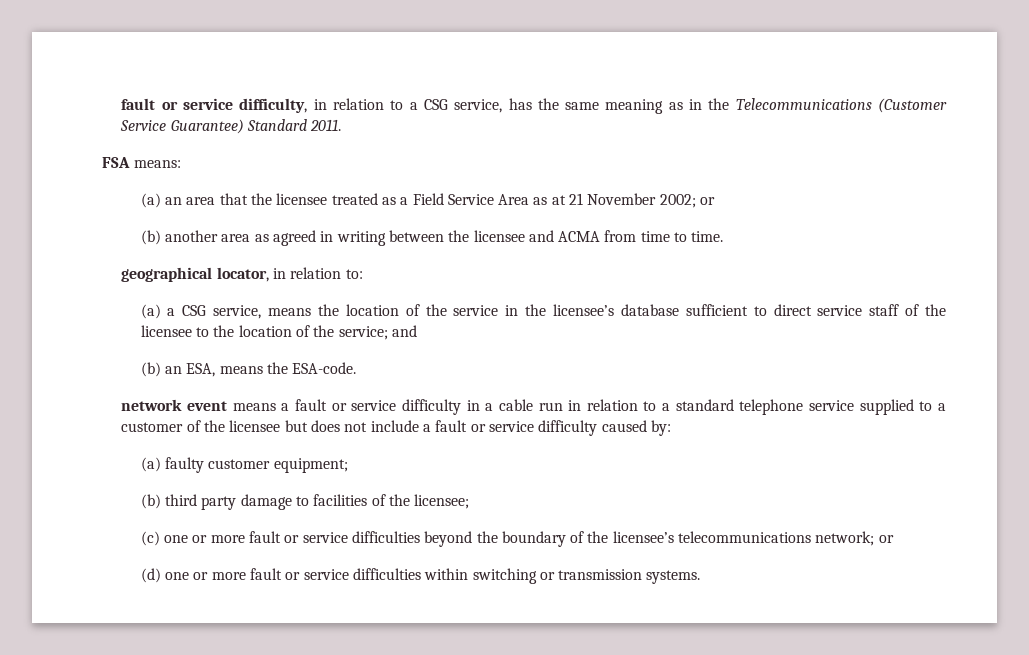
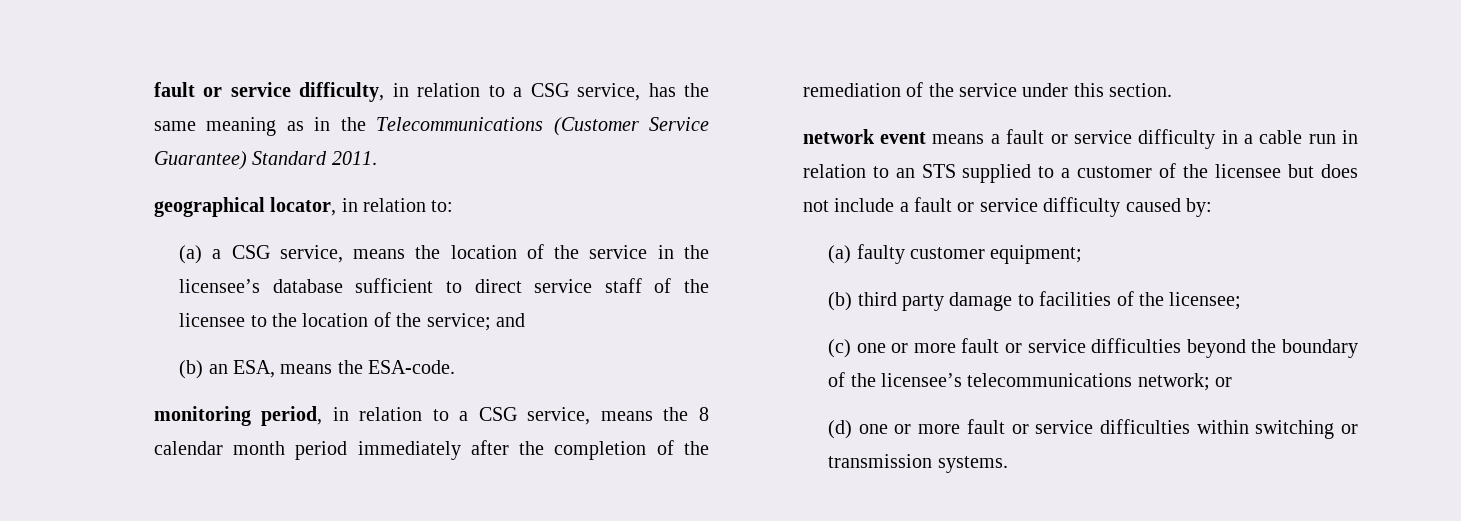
[102,157,181,168] [140,193,716,208] [140,230,724,246] // FSA means: // (a) an area that the licensee treated as a Field Service Area as at 21 November 2002; or // (b) another area as agreed in writing between the licensee and ACMA from time to time. -> (377, 158) none
(357, 368) none -> [153,406,709,426] [153,440,709,460] [802,82,1173,97] // monitoring period, in relation to a CSG service, means the 8 calendar month period immediately after the completion of the remediation of the service under this section.
[662,399,855,415] a standard telephone service -> [895,164,956,178] an STS

